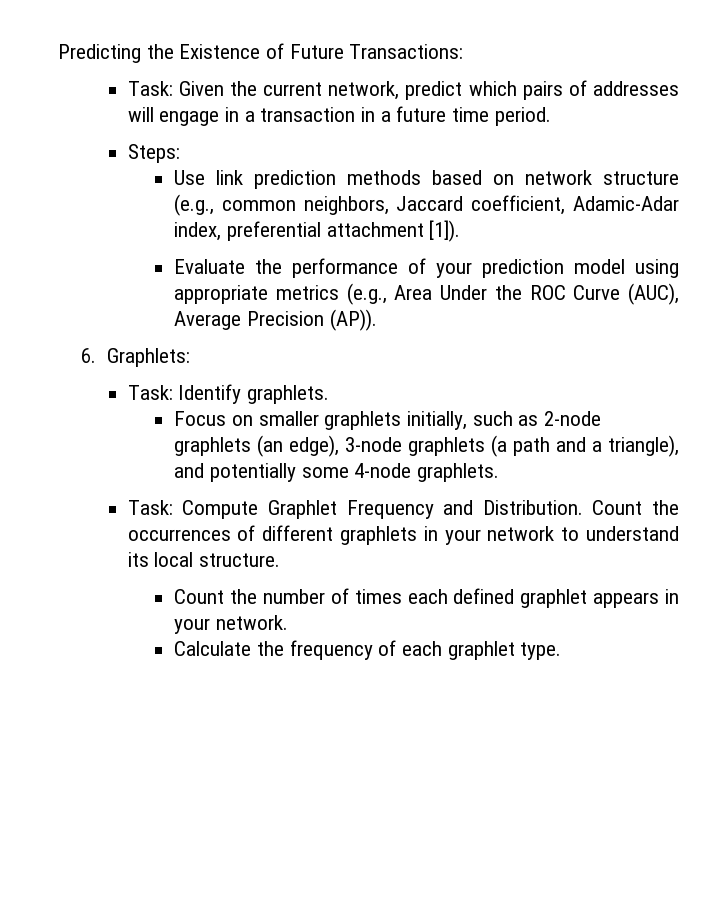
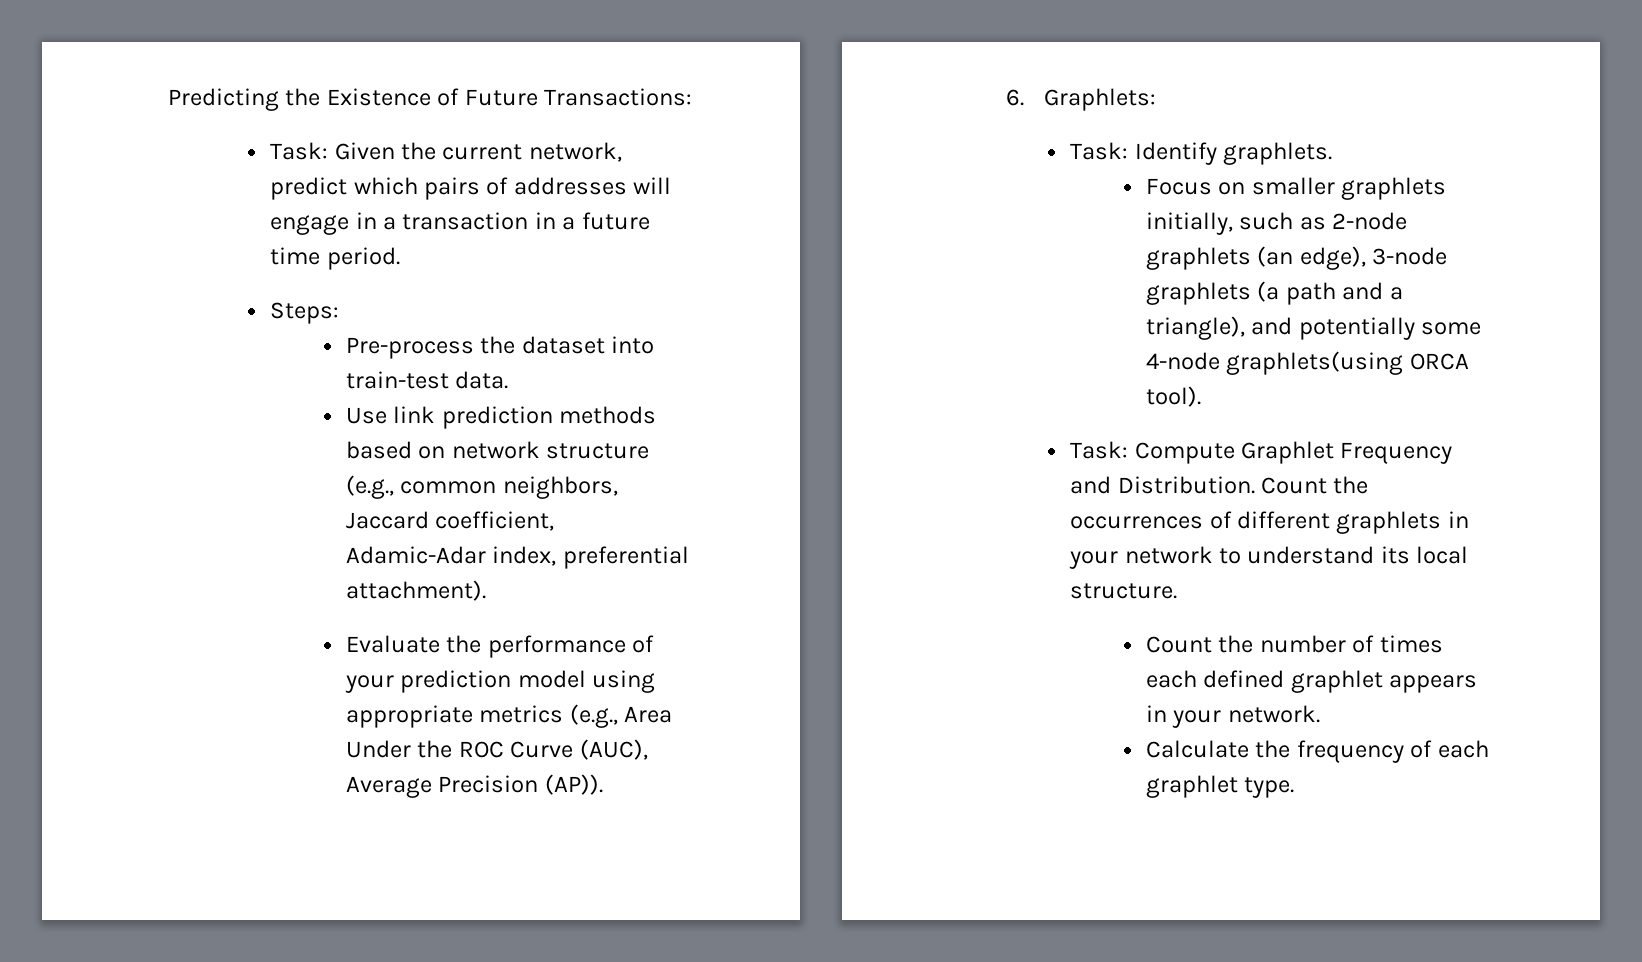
(180, 153) none -> [345,336,655,359] [345,371,509,389] // Pre-process the dataset into train-test data.
[326,220,461,242] attachment [1]). -> [345,580,486,601] attachment).
[416,463,499,482] graphlets. -> [1226,351,1469,375] [1145,386,1201,407] graphlets(using ORCA tool).

